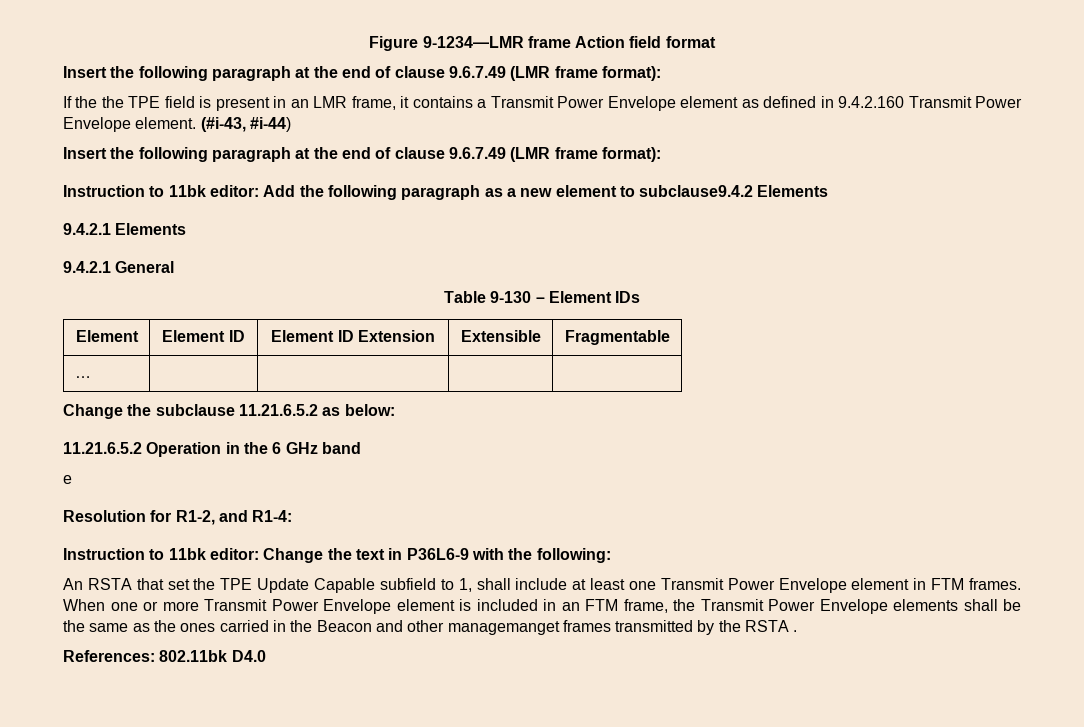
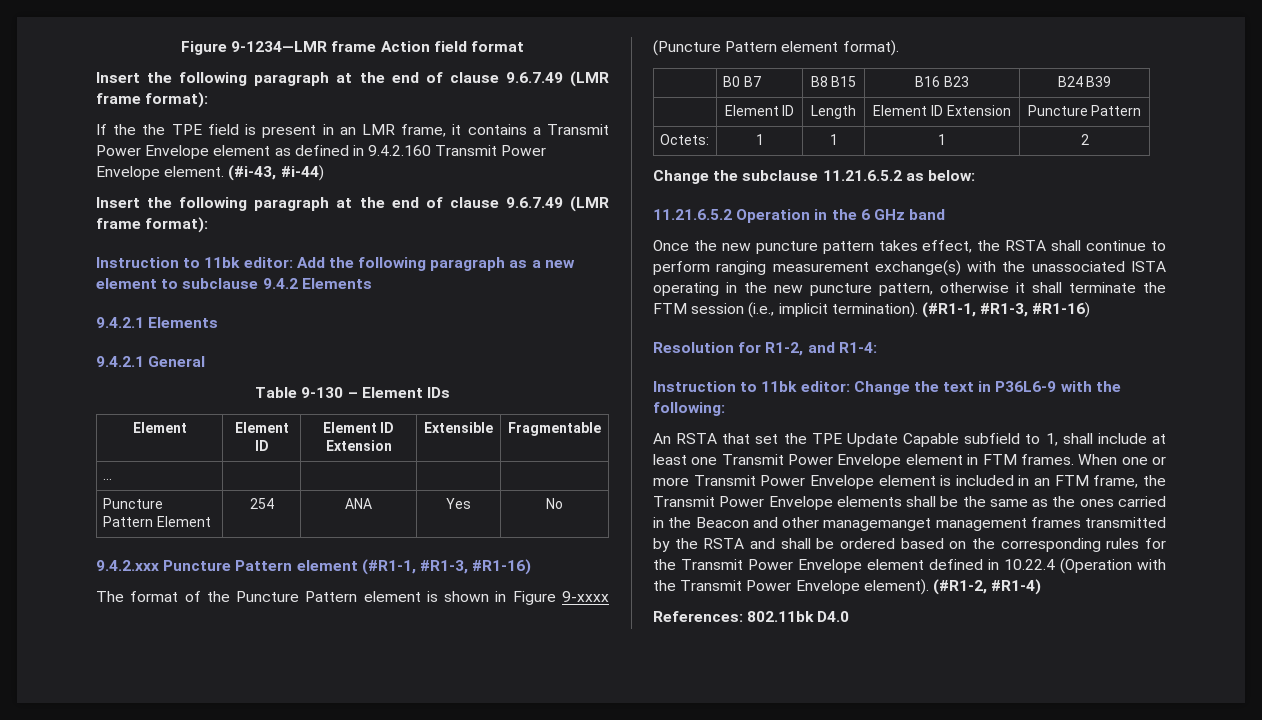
[639,185,754,197] subclause9.4.2 -> [182,278,298,289] subclause 9.4.2
(91, 377) none -> [102,498,163,509] [102,516,211,527] [249,498,274,509] [345,498,372,509] [446,498,471,509] [546,498,563,509] [96,559,532,575] [96,591,609,605] [653,40,899,56] [722,76,761,87] [810,76,857,87] [915,76,969,87] [1057,76,1112,87] [724,105,795,116] [811,105,856,119] [873,105,1011,116] [1027,105,1142,116] [659,134,709,145] [755,134,764,145] [829,134,838,145] [938,134,946,145] [1080,134,1089,145] // Puncture Pattern Element | 254 | ANA | Yes | No // 9.4.2.xxx Puncture Pattern element (#R1-1, #R1-3, #R1-16) // The format of the Puncture Pattern element is shown in Figure 9-xxxx (Puncture Pattern element format). // | B0 B7 | B8 B15 | B16 B23 | B24 B39 // | Element ID | Length | Element ID Extension | Puncture Pattern // Octets: | 1 | 1 | 1 | 2
[63,475,72,484] e -> [653,240,1166,254] [653,260,1166,276] [653,282,1166,296] [653,302,1091,318] Once the new puncture pattern takes effect, the RSTA shall continue to perform ranging measurement exchange(s) with the unassociated ISTA operating in the new puncture pattern, otherwise it shall terminate the FTM session (i.e., implicit termination). (#R1-1, #R1-3, #R1-16)
(560, 628) none -> [935,518,1027,531] management
[793,630,798,632] . -> [750,538,1166,552] [653,558,1166,574] [653,579,1042,595] and shall be ordered based on the corresponding rules for the Transmit Power Envelope element defined in 10.22.4 (Operation with the Transmit Power Envelope element). (#R1-2, #R1-4)

